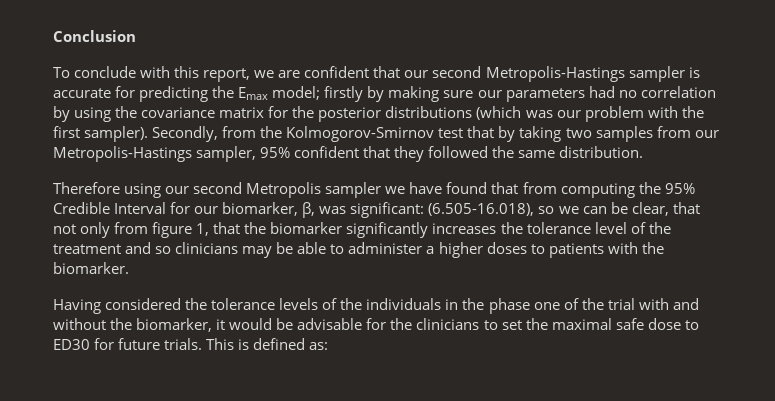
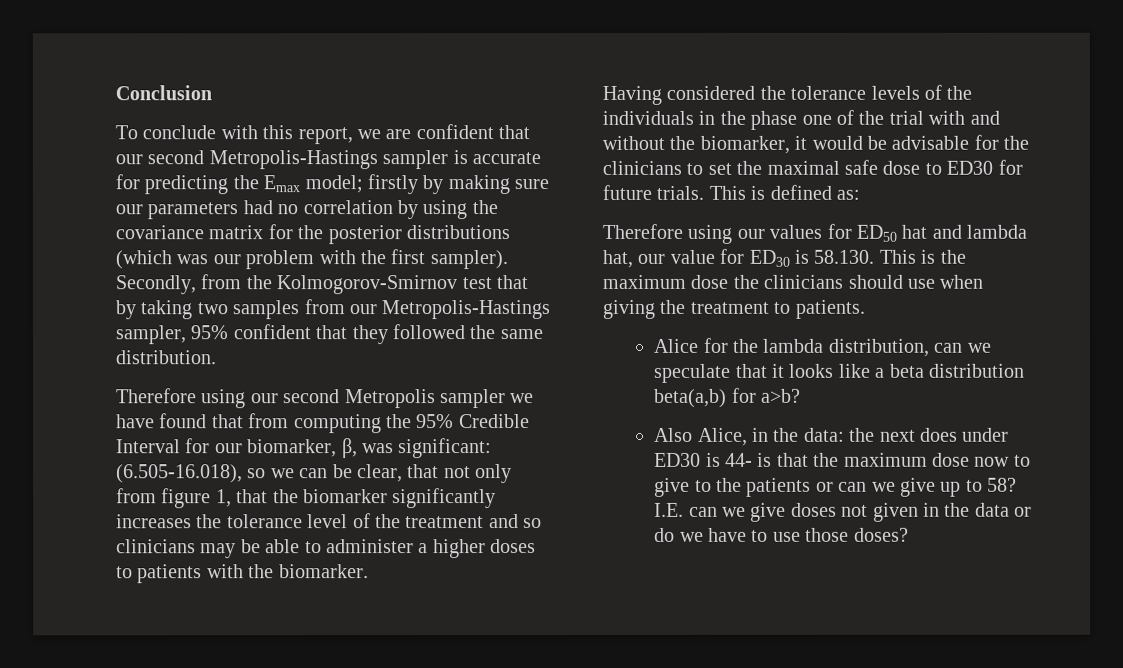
(329, 346) none -> [602,223,1028,244] [602,248,966,268] [602,274,984,289] [602,299,865,319] [654,337,992,357] [654,363,1025,383] [654,387,801,408] [654,427,1010,446] [654,452,1031,467] [654,477,1018,497] [654,502,1033,522] [654,527,909,542] // Therefore using our values for ED50 hat and lambda hat, our value for ED30 is 58.130. This is the maximum dose the clinicians should use when giving the treatment to patients. // Alice for the lambda distribution, can we speculate that it looks like a beta distribution beta(a,b) for a>b? // Also Alice, in the data: the next does under ED30 is 44- is that the maximum dose now to give to the patients or can we give up to 58? I.E. can we give doses not given in the data or do we have to use those doses?

